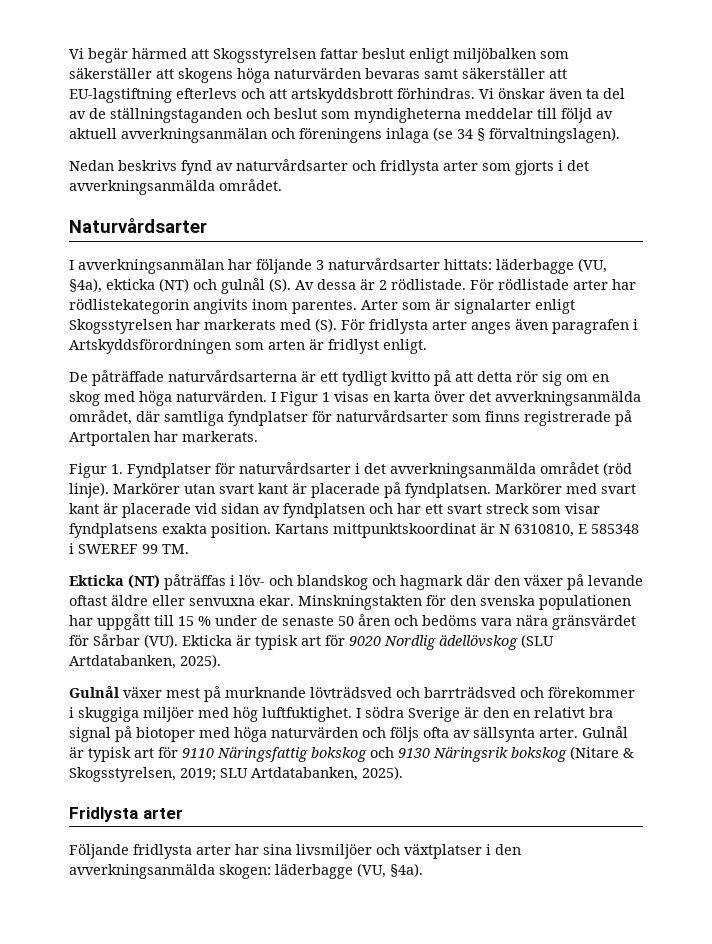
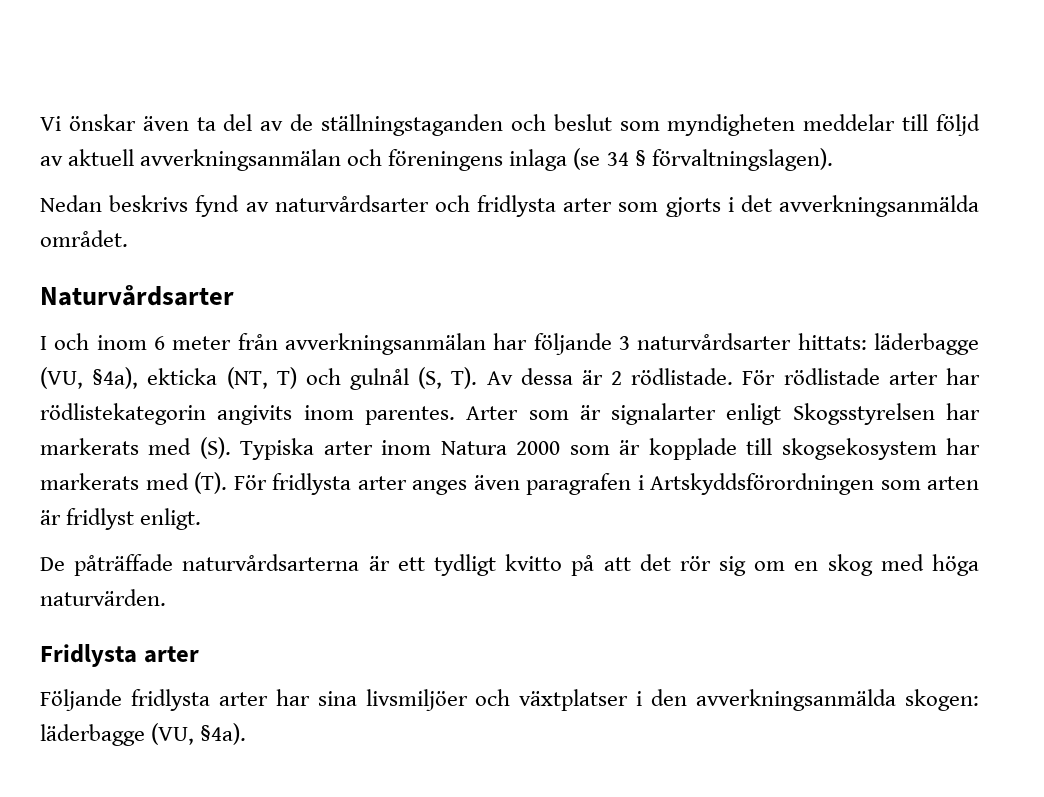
[69,48,569,63] [69,68,567,83] [69,88,494,103] Vi begär härmed att Skogsstyrelsen fattar beslut enligt miljöbalken som säkerställer att skogens höga naturvärden bevaras samt säkerställer att EU-lagstiftning efterlevs och att artskyddsbrott förhindras. Vi -> [40,116,61,131] Vi
[354,108,461,123] myndigheterna -> [667,114,796,136] myndigheten
(74, 265) none -> [54,333,278,350] och inom 6 meter från
[159,278,291,294] (NT) och gulnål (S). -> [226,367,478,390] (NT, T) och gulnål (S, T).
(337, 325) none -> [240,438,980,460] [40,472,227,494] Typiska arter inom Natura 2000 som är kopplade till skogsekosystem har markerats med (T).
[477,371,512,382] detta -> [639,554,671,571] det
[271,391,641,406] [69,410,632,426] [69,431,258,446] [69,462,632,478] [69,482,636,498] [69,503,600,518] [69,523,639,538] [69,543,189,554] [69,574,643,590] [69,595,631,610] [69,614,636,630] [69,634,554,650] [69,654,221,669] [69,686,635,702] [69,707,613,722] [69,726,628,742] [69,746,634,762] [69,766,403,782] I Figur 1 visas en karta över det avverkningsanmälda området, där samtliga fyndplatser för naturvårdsarter som finns registrerade på Artportalen har markerats. // Figur 1. Fyndplatser för naturvårdsarter i det avverkningsanmälda området (röd linje). Markörer utan svart kant är placerade på fyndplatsen. Markörer med svart kant är placerade vid sidan av fyndplatsen och har ett svart streck som visar fyndplatsens exakta position. Kartans mittpunktskoordinat är N 6310810, E 585348 i SWEREF 99 TM. // Ekticka (NT) påträffas i löv- och blandskog och hagmark där den växer på levande oftast äldre eller senvuxna ekar. Minskningstakten för den svenska populationen har uppgått till 15 % under de senaste 50 åren och bedöms vara nära gränsvärdet för Sårbar (VU). Ekticka är typisk art för 9020 Nordlig ädellövskog (SLU Artdatabanken, 2025). // Gulnål växer mest på murknande lövträdsved och barrträdsved och förekommer i skuggiga miljöer med hög luftfuktighet. I södra Sverige är den en relativt bra signal på biotoper med höga naturvärden och följs ofta av sällsynta arter. Gulnål är typisk art för 9110 Näringsfattig bokskog och 9130 Näringsrik bokskog (Nitare & Skogsstyrelsen, 2019; SLU Artdatabanken, 2025). -> (166, 597) none

